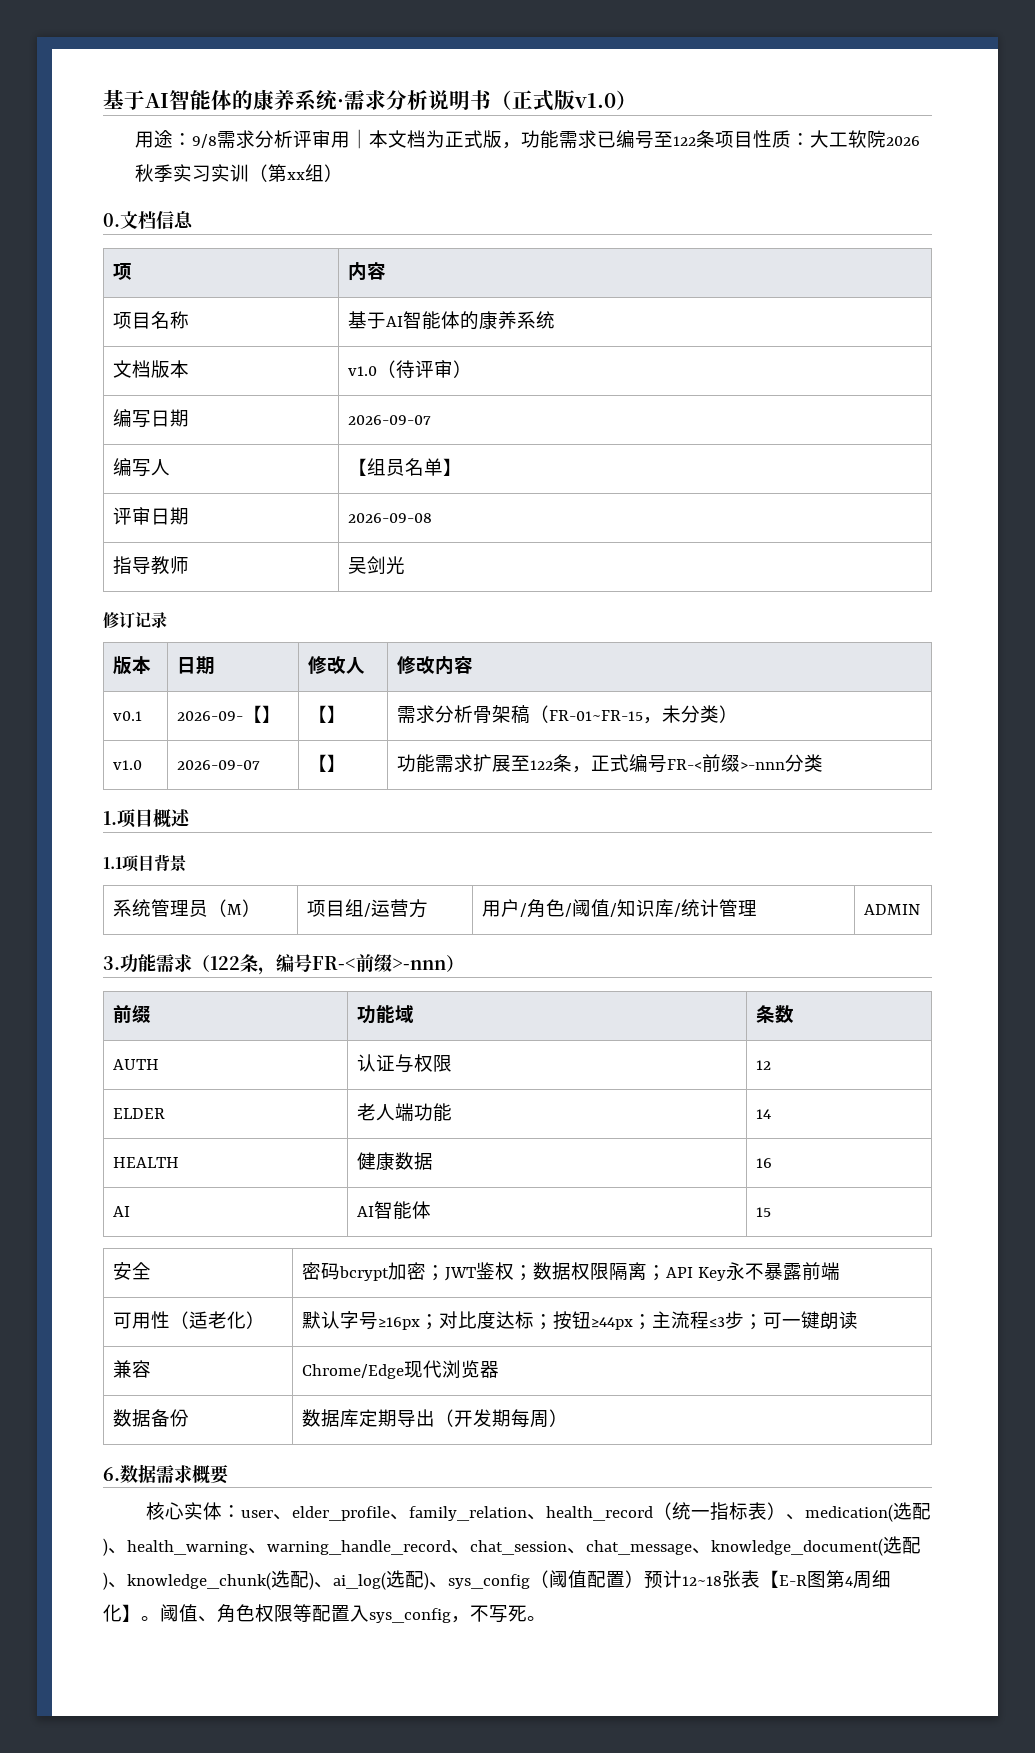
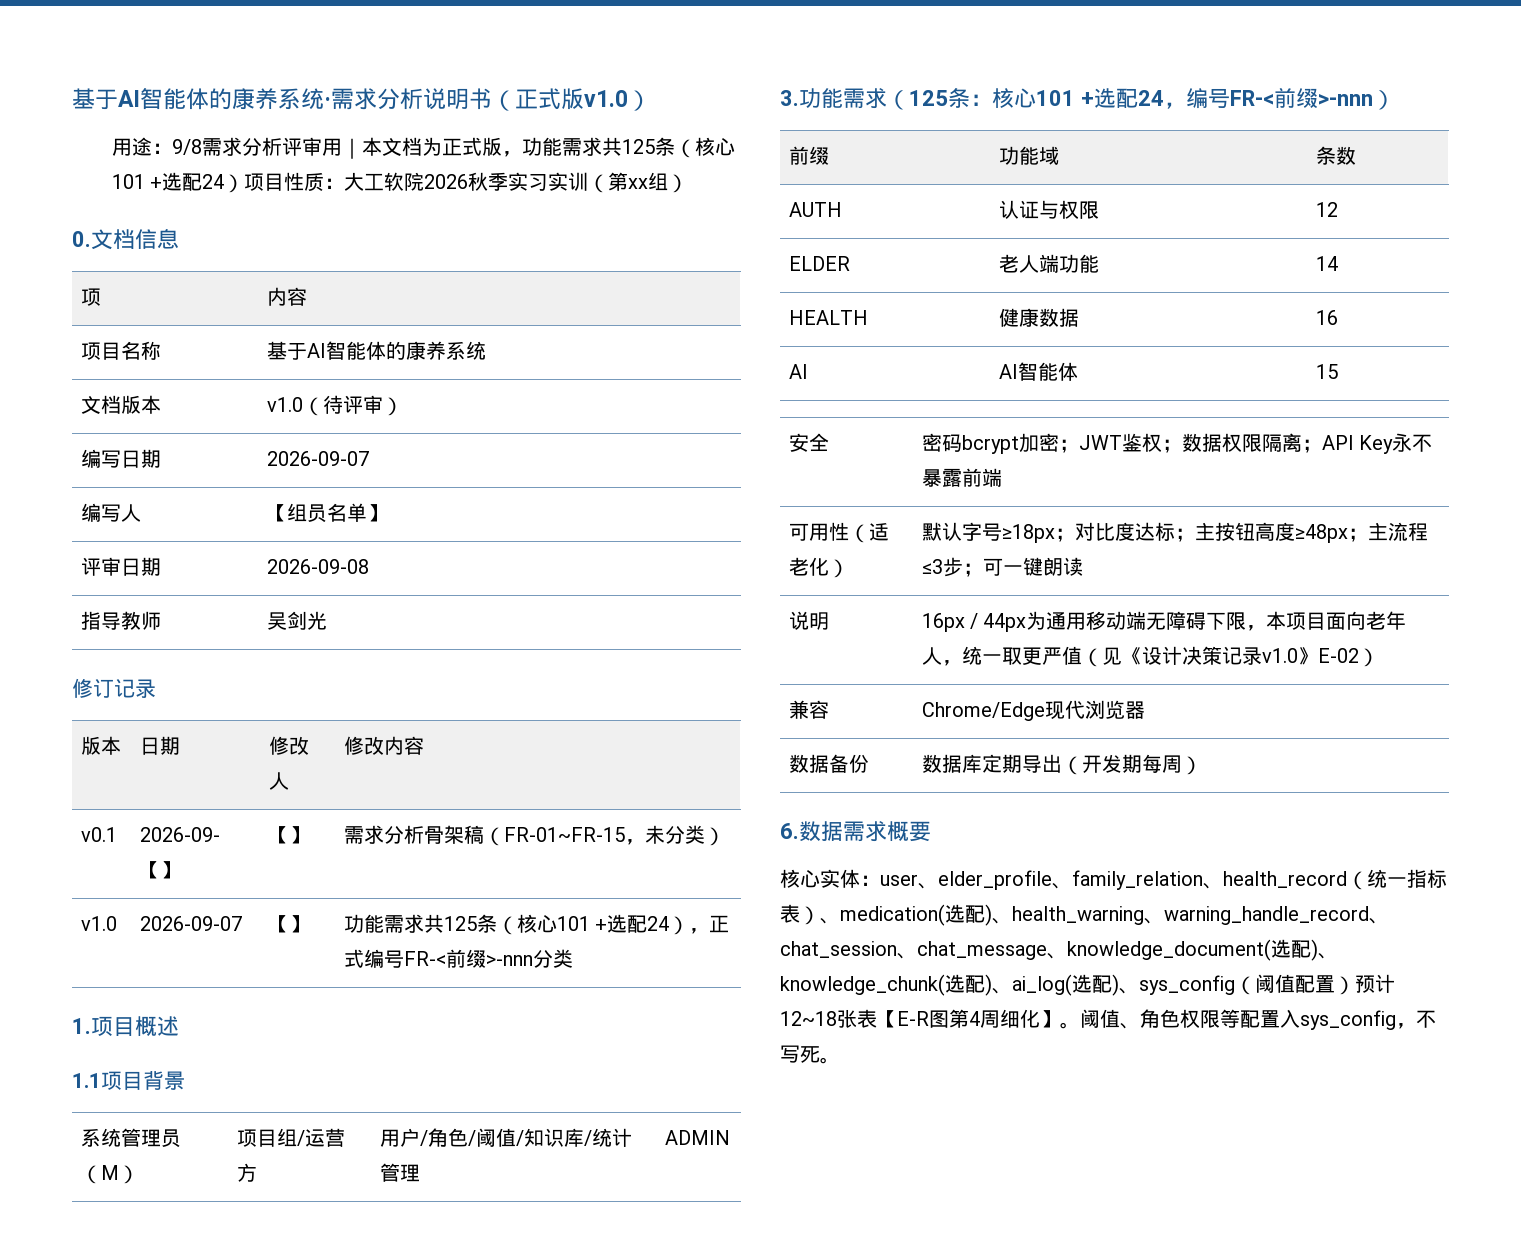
[596,130,715,149] 已编号至122条 -> [601,137,735,158] [111,172,245,193] 共125条（核心101 +选配24）
[472,754,572,772] 扩展至122条 -> [423,914,689,935] 共125条（核心101 +选配24）
[210,954,258,972] 122条 -> [909,88,1164,108] 125条：核心101 +选配24
[377,1317,420,1330] ≥16px -> [1001,524,1055,543] ≥18px
[552,1311,633,1330] 按钮≥44px -> [1194,522,1348,543] 主按钮高度≥48px
(858, 1320) none -> [788,611,829,630] [921,611,1407,632] [921,646,1379,667] // 说明 | 16px / 44px为通用移动端无障碍下限，本项目面向老年人，统一取更严值（见《设计决策记录v1.0》E-02）

